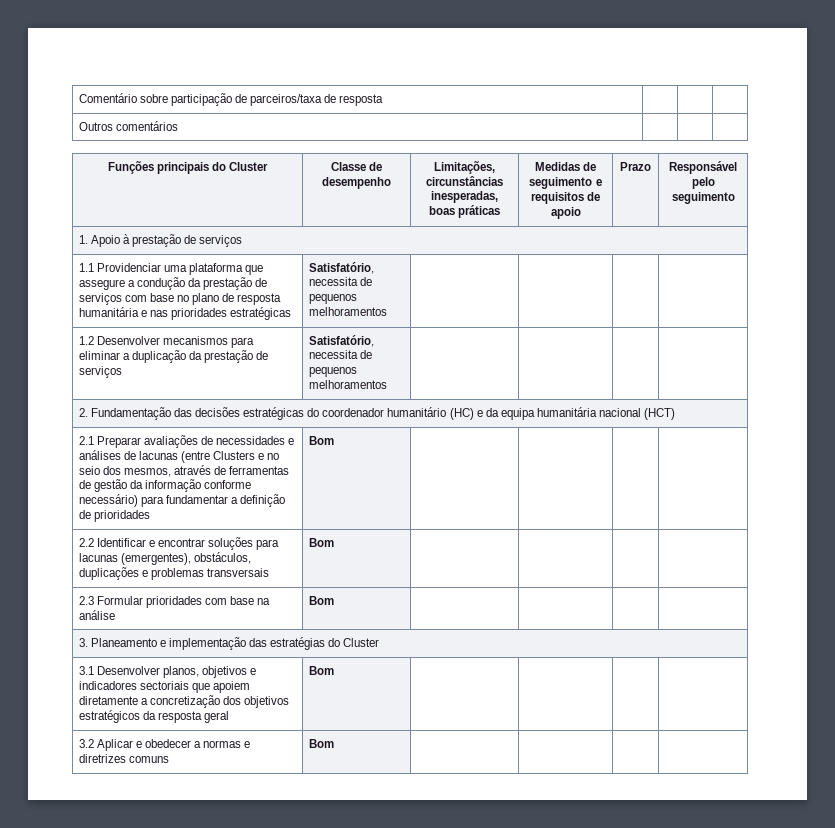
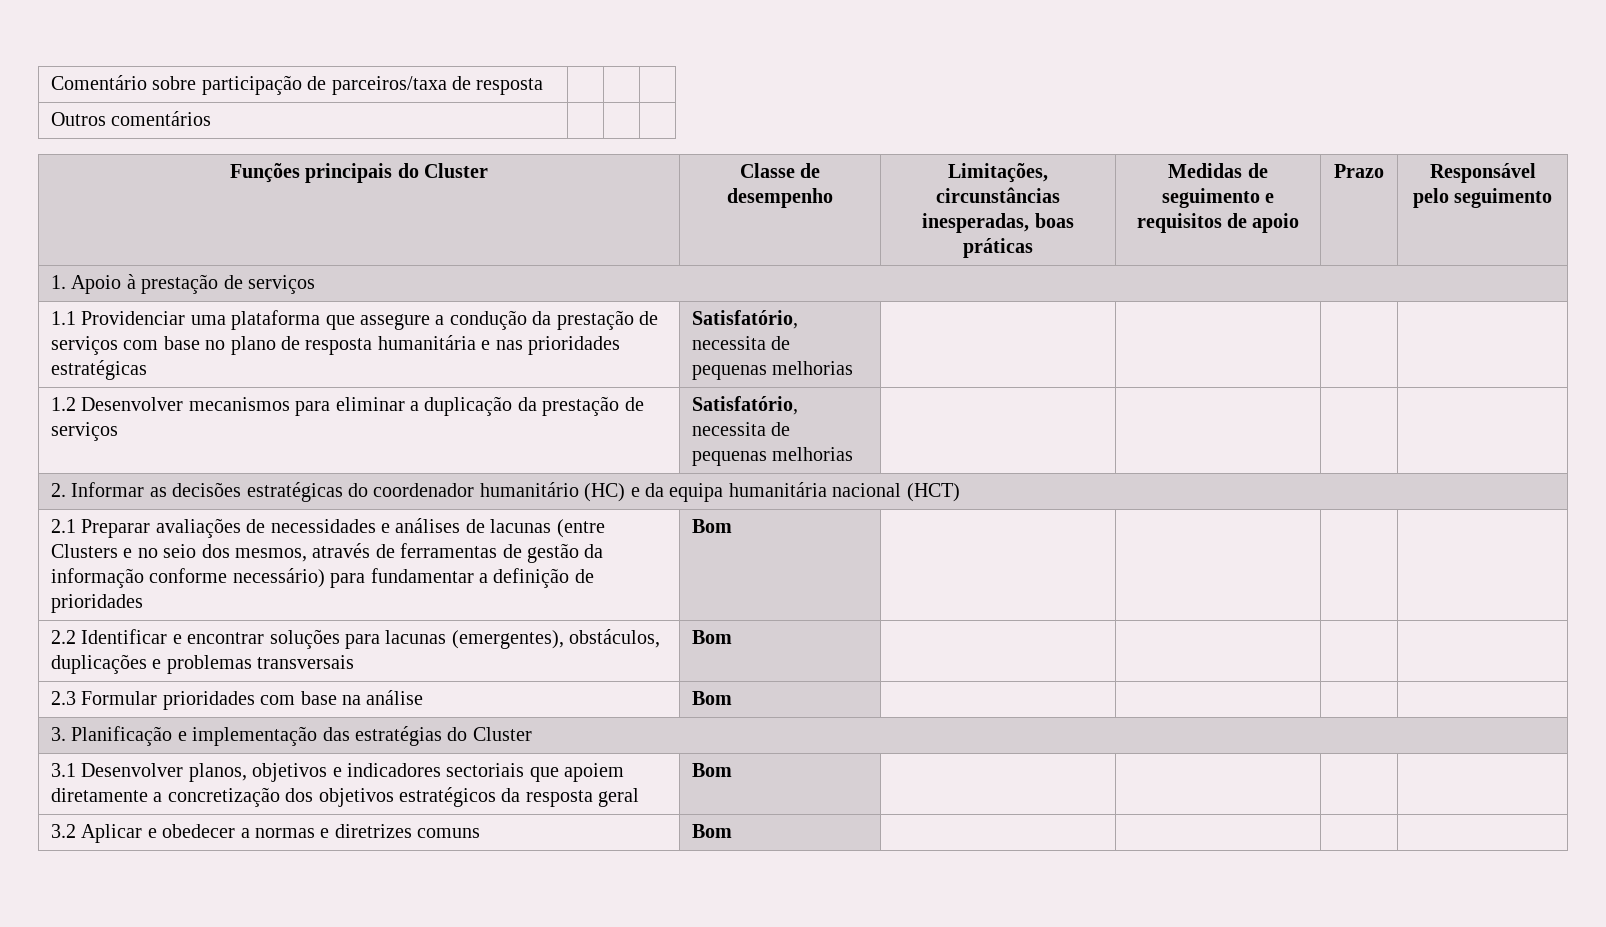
[308,294,357,304] [308,307,387,316] pequenos melhoramentos -> [692,361,854,380] pequenas melhorias
[308,367,357,377] [308,380,387,389] pequenos melhoramentos -> [692,447,854,466] pequenas melhorias
[90,407,192,420] Fundamentação das -> [71,482,167,497] Informar as
[90,638,157,647] Planeamento -> [71,726,173,746] Planificação

